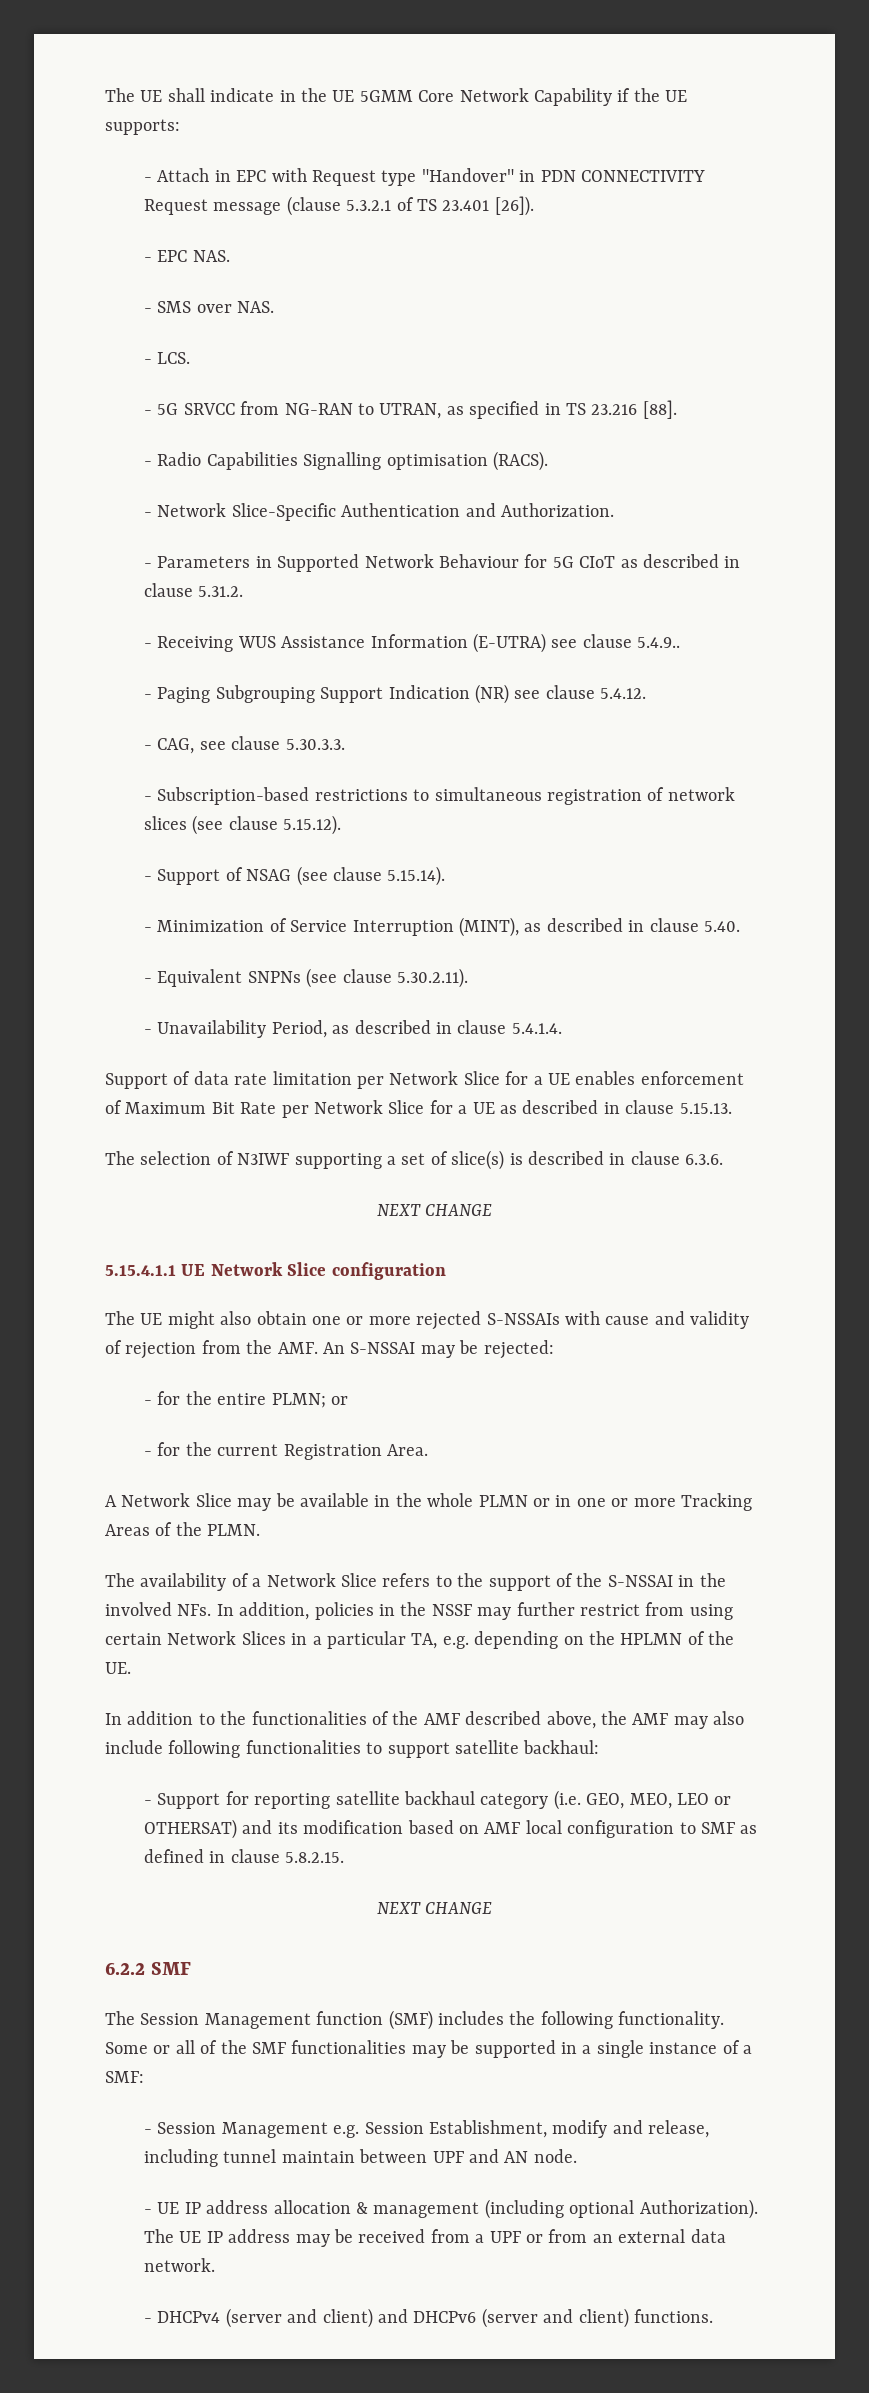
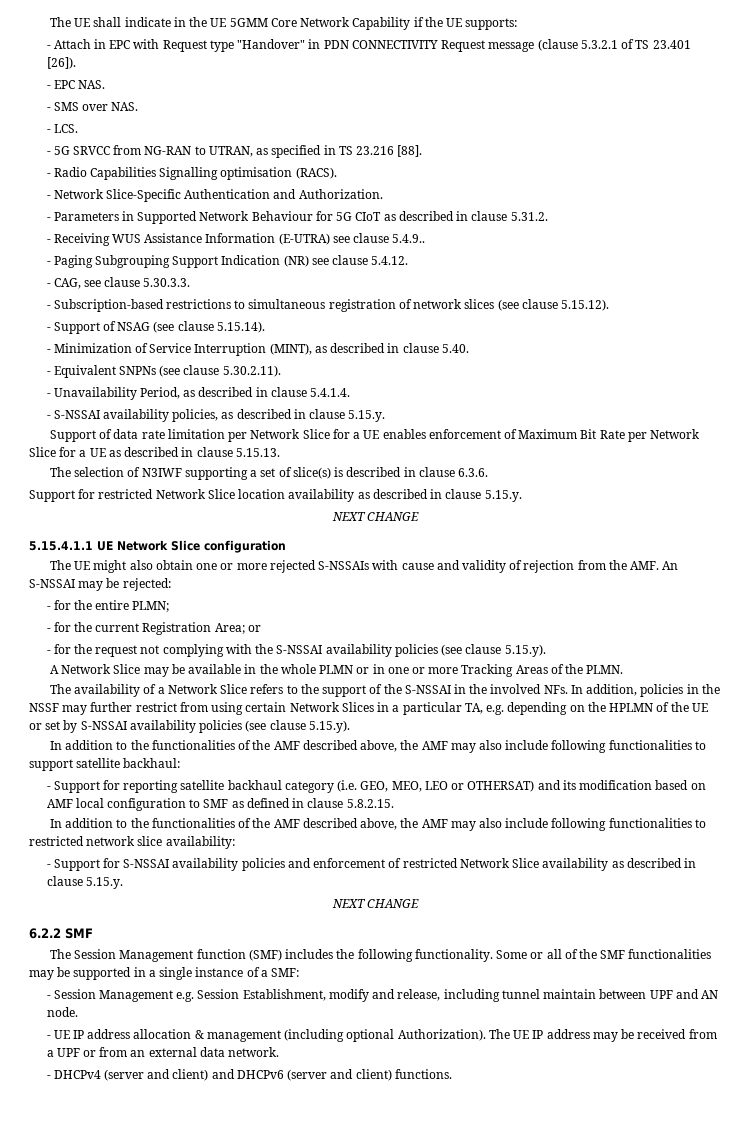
(562, 1028) none -> [46,409,386,422] // - S-NSSAI availability policies, as described in clause 5.15.y.
(724, 1159) none -> [29,489,522,502] // Support for restricted Network Slice location availability as described in clause 5.15.y.
[331,1396,349,1405] or -> (170, 606) none
[387,1444,429,1456] Area. -> [214,623,261,634] [46,644,546,657] Area; or // - for the request not complying with the S-NSSAI availability policies (see clause 5.15.y).
[105,1662,131,1674] UE. -> [691,703,708,712] [29,720,350,733] UE or set by S-NSSAI availability policies (see clause 5.15.y).
(345, 1857) none -> [49,818,706,831] [29,836,235,849] [46,858,697,871] [46,876,123,889] // In addition to the functionalities of the AMF described above, the AMF may also include following functionalities to restricted network slice availability: // - Support for S-NSSAI availability policies and enforcement of restricted Network Slice availability as described in clause 5.15.y.

